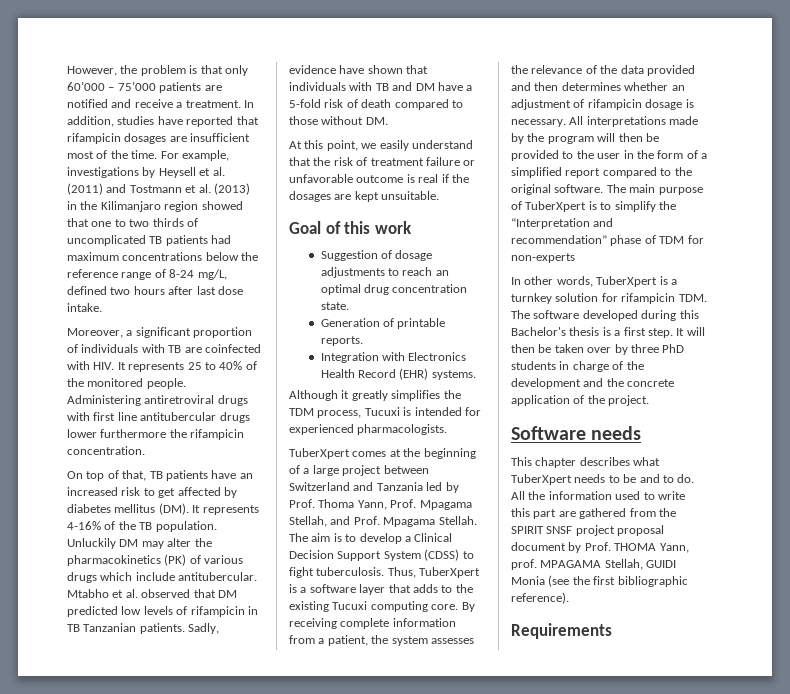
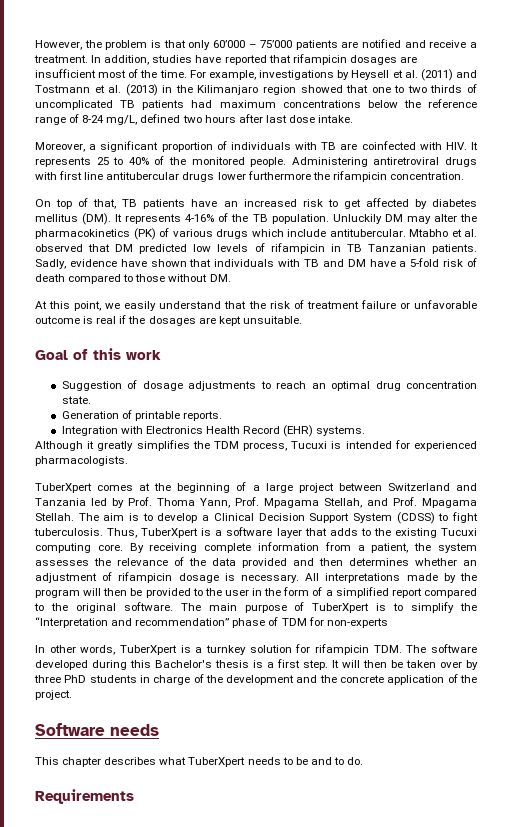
[511,491,685,500] [511,508,676,519] [511,525,665,536] [511,542,689,553] [511,559,677,570] [511,575,688,587] [511,592,569,604] All the information used to write this part are gathered from the SPIRIT SNSF project proposal document by Prof. THOMA Yann, prof. MPAGAMA Stellah, GUIDI Monia (see the first bibliographic reference). -> (364, 761) none

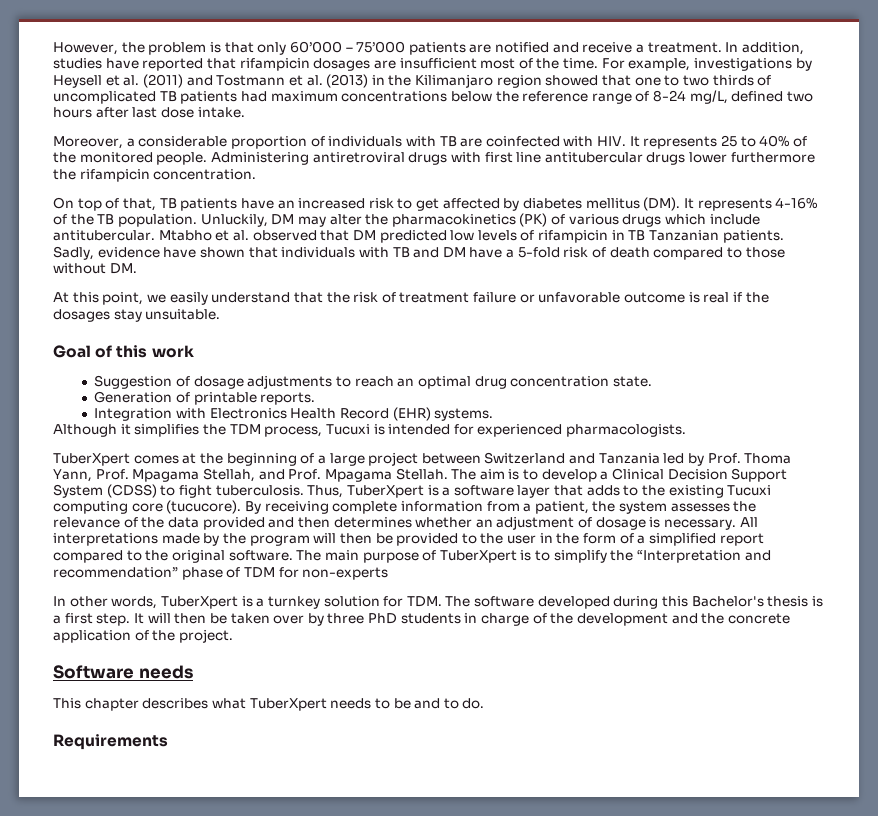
[100,141,159,152] significant -> [138,136,228,147] considerable
[332,214,382,224] Unluckily -> [200,214,268,227] Unluckily,
[198,316,241,326] are kept -> [113,309,142,322] stay
[97,441,134,451] greatly -> (131, 429) none
[97,544,123,551] core. -> [131,500,242,514] core (tucucore).
[118,572,173,583] rifampicin -> (593, 522) none
[315,644,369,655] rifampicin -> (404, 601) none

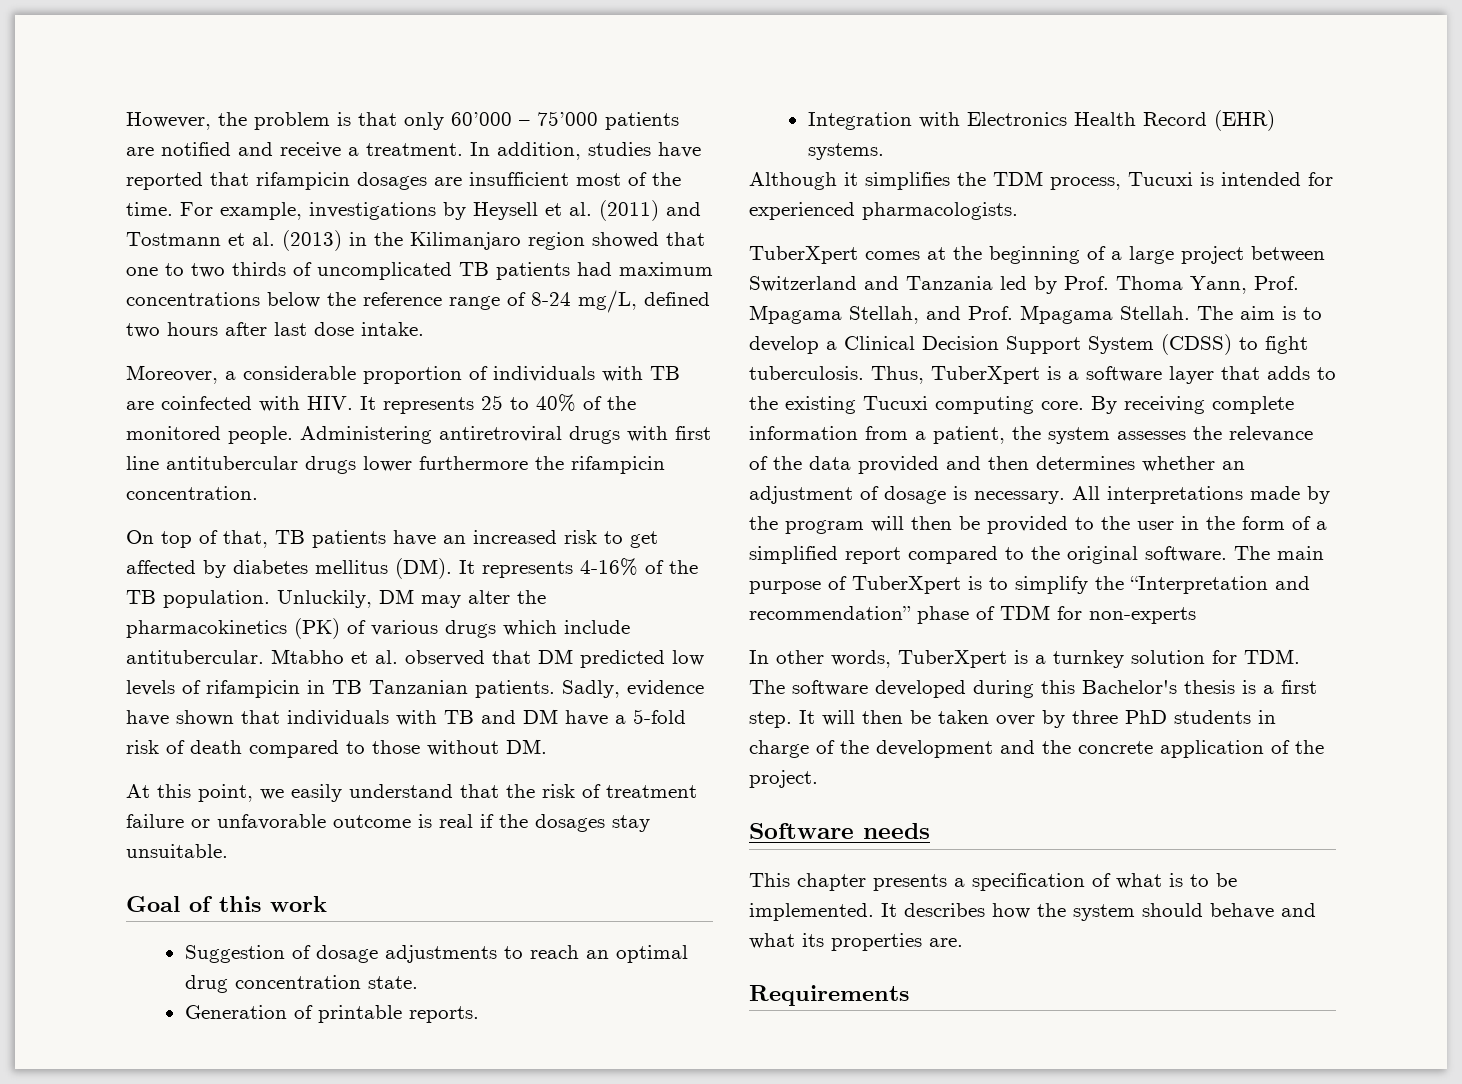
[131,500,242,514] core (tucucore). -> [1041,401,1084,410] core.
[142,698,485,711] describes what TuberXpert needs to be and to do. -> [873,873,1237,891] [749,903,1316,921] [749,933,963,951] presents a specification of what is to be implemented. It describes how the system should behave and what its properties are.

